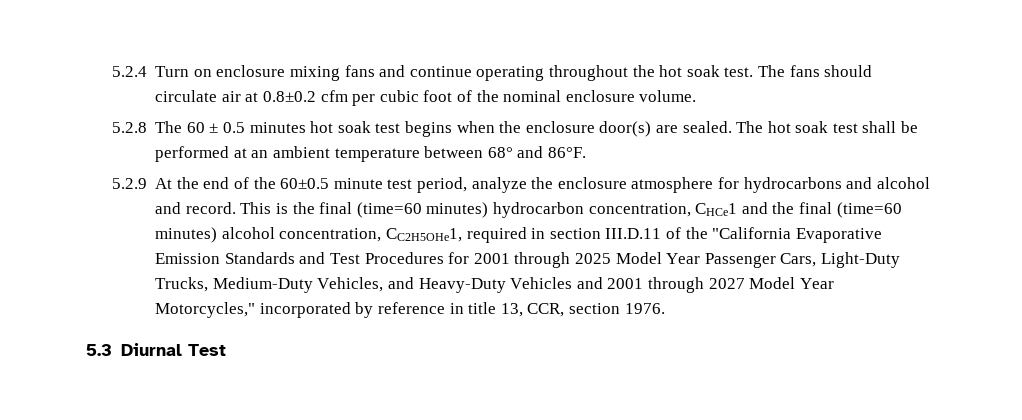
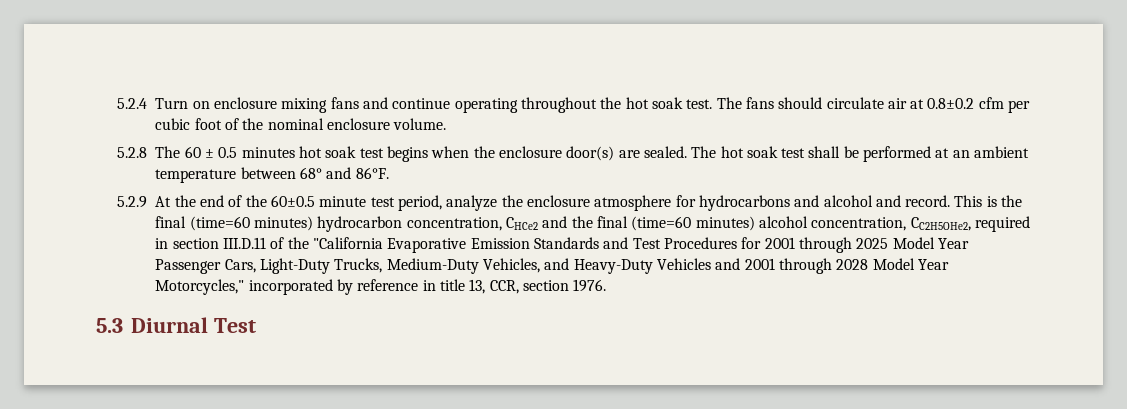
[695,203,738,216] CHCe1 -> [505,217,538,230] CHCe2
[386,228,463,242] CC2H5OHe1, -> [910,217,971,231] CC2H5OHe2,
[708,278,745,289] 2027 -> [836,259,869,270] 2028

